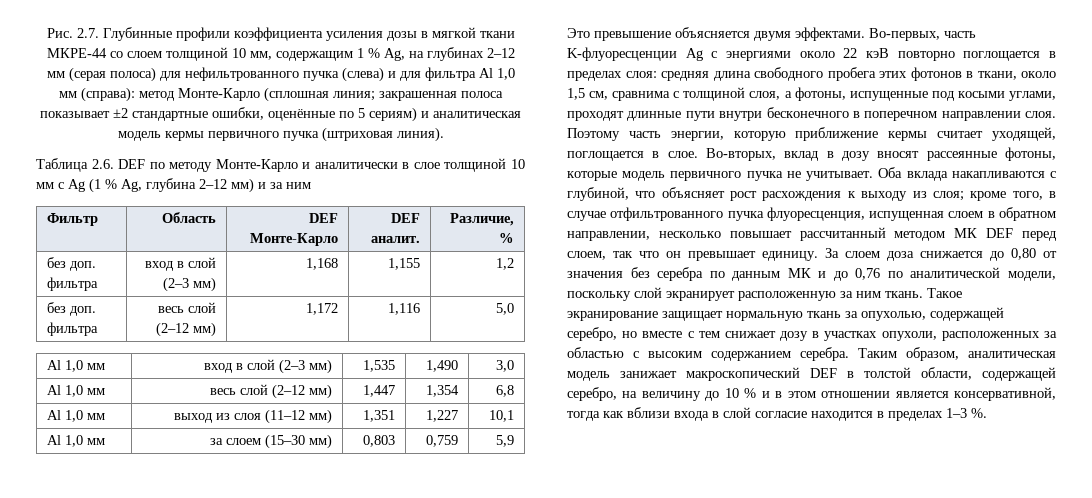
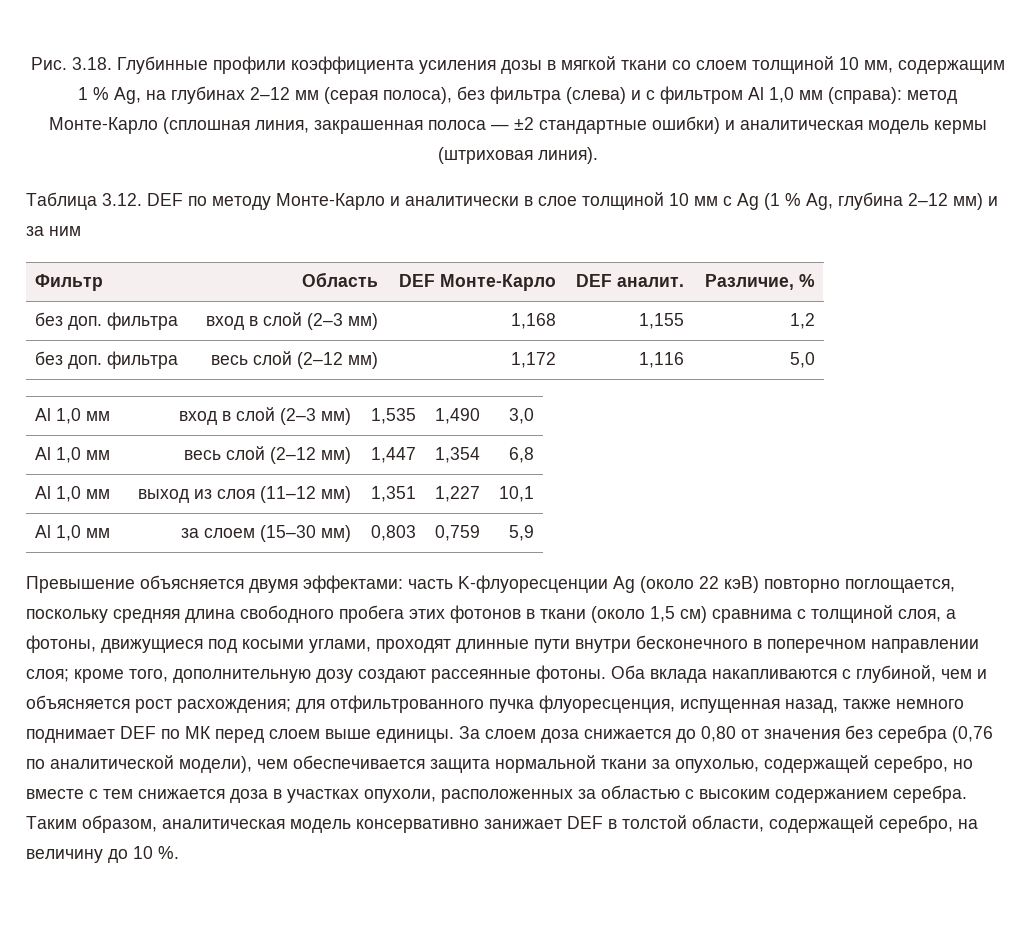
[76,28,99,38] 2.7. -> [71,57,112,70] 3.18.
[46,48,107,58] МКРЕ-44 -> (667, 65) none
[109,67,476,82] полоса) для нефильтрованного пучка (слева) и для фильтра -> [383,86,743,104] полоса), без фильтра (слева) и с фильтром
[333,91,375,101] линия; -> [254,120,309,133] линия,
[40,111,110,118] показывает -> [490,124,509,130] —
[212,107,417,122] ошибки, оценённые по 5 сериям) -> [651,116,720,134] ошибки)
[207,131,319,141] первичного пучка -> (987, 127) none
[91,159,114,169] 2.6. -> [102,193,142,206] 3.12.
[567,27,976,41] [567,47,1056,61] [567,71,657,81] Это превышение объясняется двумя эффектами. Во-первых, часть K-флуоресценции Ag с энергиями около 22 кэВ повторно поглощается в пределах слоя: -> [26,575,955,593] [26,609,108,623] Превышение объясняется двумя эффектами: часть K-флуоресценции Ag (около 22 кэВ) повторно поглощается, поскольку
[977,71,1056,80] [567,88,609,100] ткани, около 1,5 см, -> [540,606,707,623] ткани (около 1,5 см)
[849,91,928,101] испущенные -> [101,639,203,653] движущиеся
[1025,111,1056,118] [567,127,1056,141] [567,147,1056,161] [567,171,874,181] слоя. Поэтому часть энергии, которую приближение кермы считает уходящей, поглощается в слое. Во-вторых, вклад в дозу вносят рассеянные фотоны, которые модель первичного пучка не учитывает. -> [26,665,606,683] слоя; кроме того, дополнительную дозу создают рассеянные фотоны.
[635,187,1056,201] [567,207,1056,221] [567,227,1057,241] [567,251,818,261] что объясняет рост расхождения к выходу из слоя; кроме того, в случае отфильтрованного пучка флуоресценция, испущенная слоем в обратном направлении, несколько повышает рассчитанный методом МК DEF перед слоем, так что он превышает единицу. -> [941,669,987,679] [26,695,964,713] [26,726,454,743] чем и объясняется рост расхождения; для отфильтрованного пучка флуоресценция, испущенная назад, также немного поднимает DEF по МК перед слоем выше единицы.
[709,267,1056,281] [567,287,962,301] [567,311,841,321] по данным МК и до 0,76 по аналитической модели, поскольку слой экранирует расположенную за ним ткань. Такое экранирование защищает нормальную ткань -> [952,726,993,743] [26,755,647,773] (0,76 по аналитической модели), чем обеспечивается защита нормальной ткани
[724,331,809,341] снижает дозу -> [138,789,268,803] снижается доза
[620,367,800,381] занижает макроскопический -> [356,819,562,833] консервативно занижает
[744,387,1056,401] [567,407,967,421] % и в этом отношении является консервативной, тогда как вблизи входа в слой согласие находится в пределах 1–3 -> (153, 852) none

